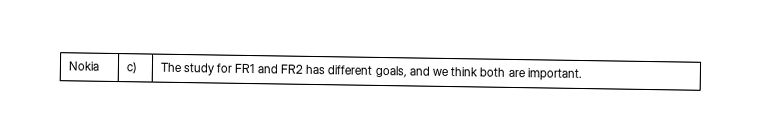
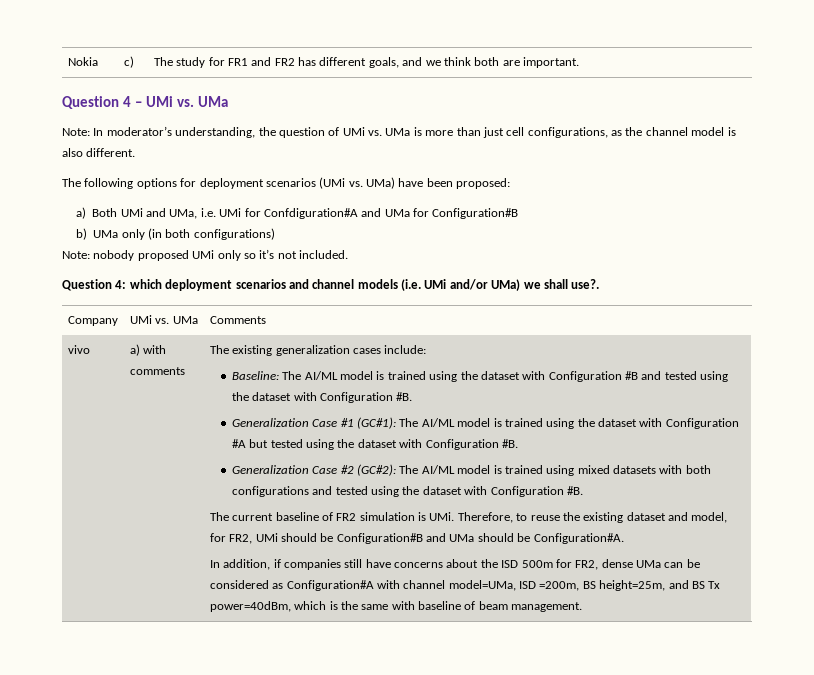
(582, 75) none -> [62,96,228,109] [62,126,736,138] [62,148,136,157] [62,177,511,189] [76,207,519,219] [76,228,275,240] [62,249,348,261] [62,279,600,291] [67,316,118,326] [129,315,198,324] [209,316,266,324] [67,345,90,354] [129,344,167,356] [129,367,185,375] [209,345,427,356] [231,371,729,382] [231,392,413,403] [231,417,739,429] [231,439,518,450] [231,464,711,476] [231,486,583,497] [209,512,728,523] [209,533,624,544] [209,559,700,570] [209,580,721,591] [209,601,583,612] // Question 4 – UMi vs. UMa // Note: In moderator’s understanding, the question of UMi vs. UMa is more than just cell configurations, as the channel model is also different. // The following options for deployment scenarios (UMi vs. UMa) have been proposed: // a) Both UMi and UMa, i.e. UMi for Confdiguration#A and UMa for Configuration#B // b) UMa only (in both configurations) // Note: nobody proposed UMi only so it’s not included. // Question 4: which deployment scenarios and channel models (i.e. UMi and/or UMa) we shall use?. // Company | UMi vs. UMa | Comments // vivo | a) with comments | The existing generalization cases include: // Baseline: The AI/ML model is trained using the dataset with Configuration #B and tested using the dataset with Configuration #B. // Generalization Case #1 (GC#1): The AI/ML model is trained using the dataset with Configuration #A but tested using the dataset with Configuration #B. // Generalization Case #2 (GC#2): The AI/ML model is trained using mixed datasets with both configurations and tested using the dataset with Configuration #B. // The current baseline of FR2 simulation is UMi. Therefore, to reuse the existing dataset and model, for FR2, UMi should be Configuration#B and UMa should be Configuration#A. // In addition, if companies still have concerns about the ISD 500m for FR2, dense UMa can be considered as Configuration#A with channel model=UMa, ISD =200m, BS height=25m, and BS Tx power=40dBm, which is the same with baseline of beam management.

